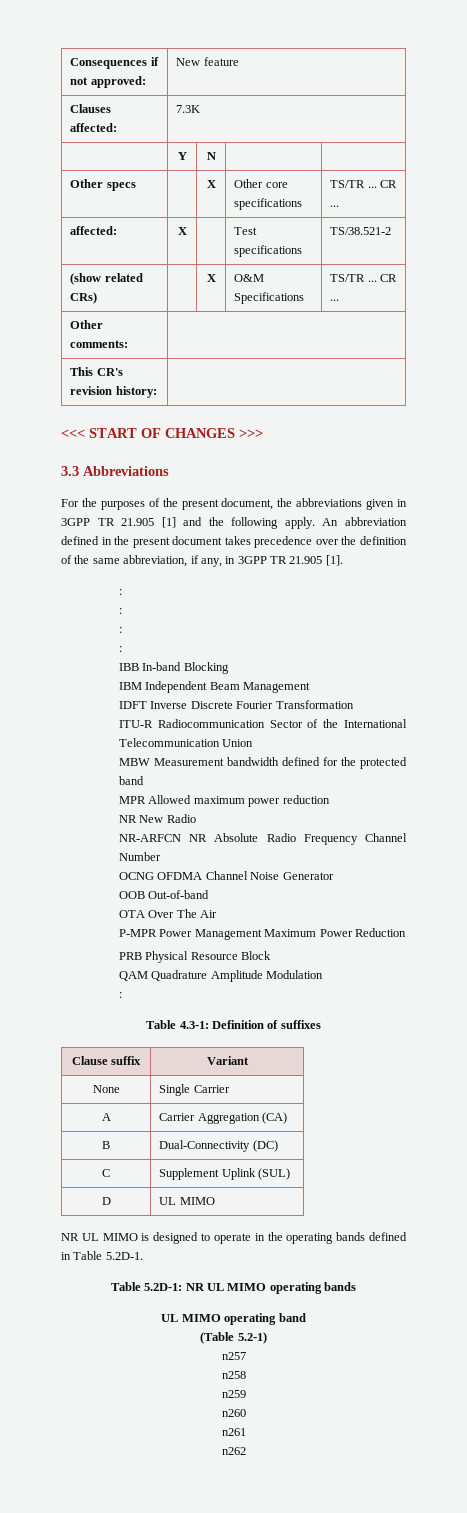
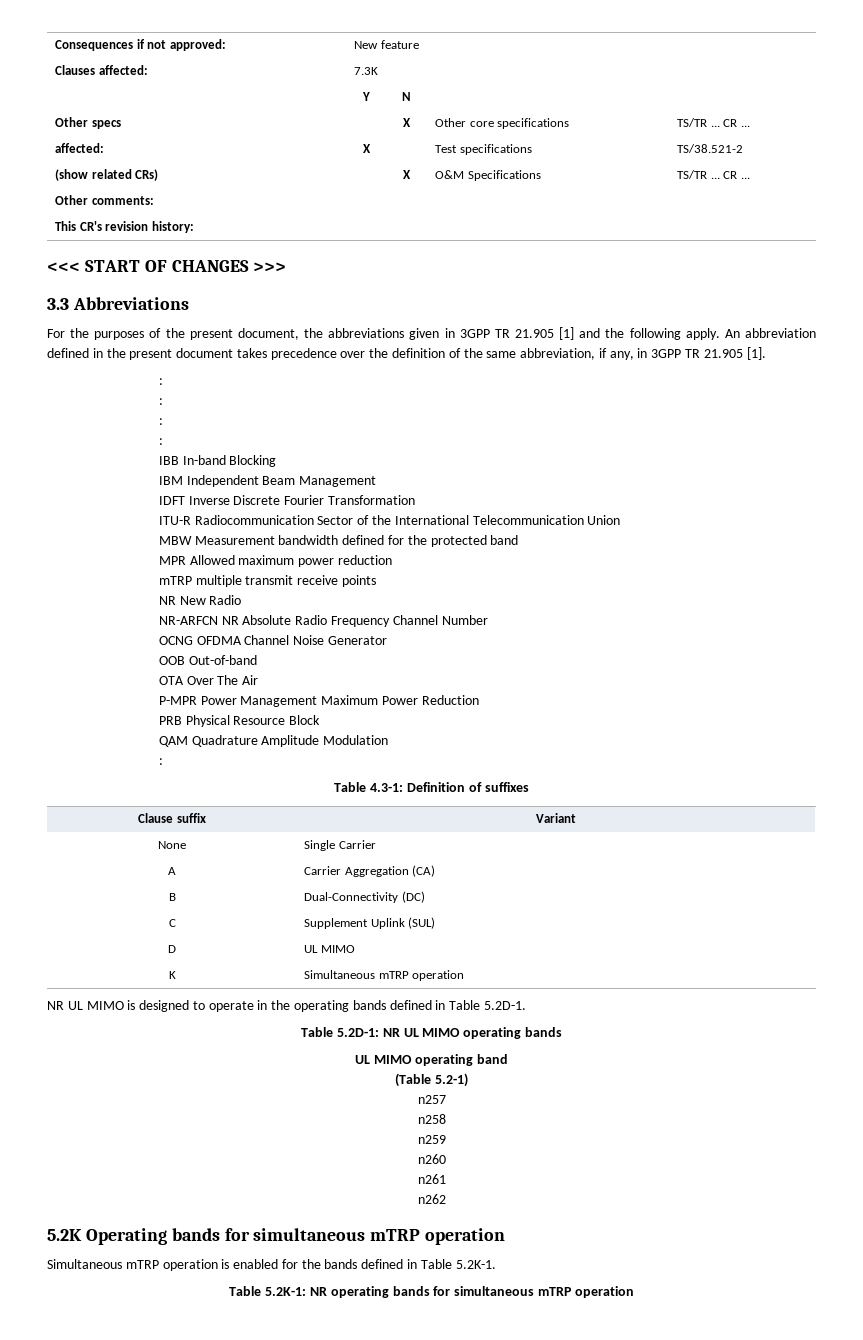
(330, 799) none -> [158,575,377,587] // mTRP multiple transmit receive points
(215, 1201) none -> [168,971,176,979] [304,970,465,981] // K | Simultaneous mTRP operation
(246, 1451) none -> [47,1228,506,1245] [47,1259,496,1271] [229,1286,634,1298] // 5.2K Operating bands for simultaneous mTRP operation // Simultaneous mTRP operation is enabled for the bands defined in Table 5.2K-1. // Table 5.2K-1: NR operating bands for simultaneous mTRP operation

